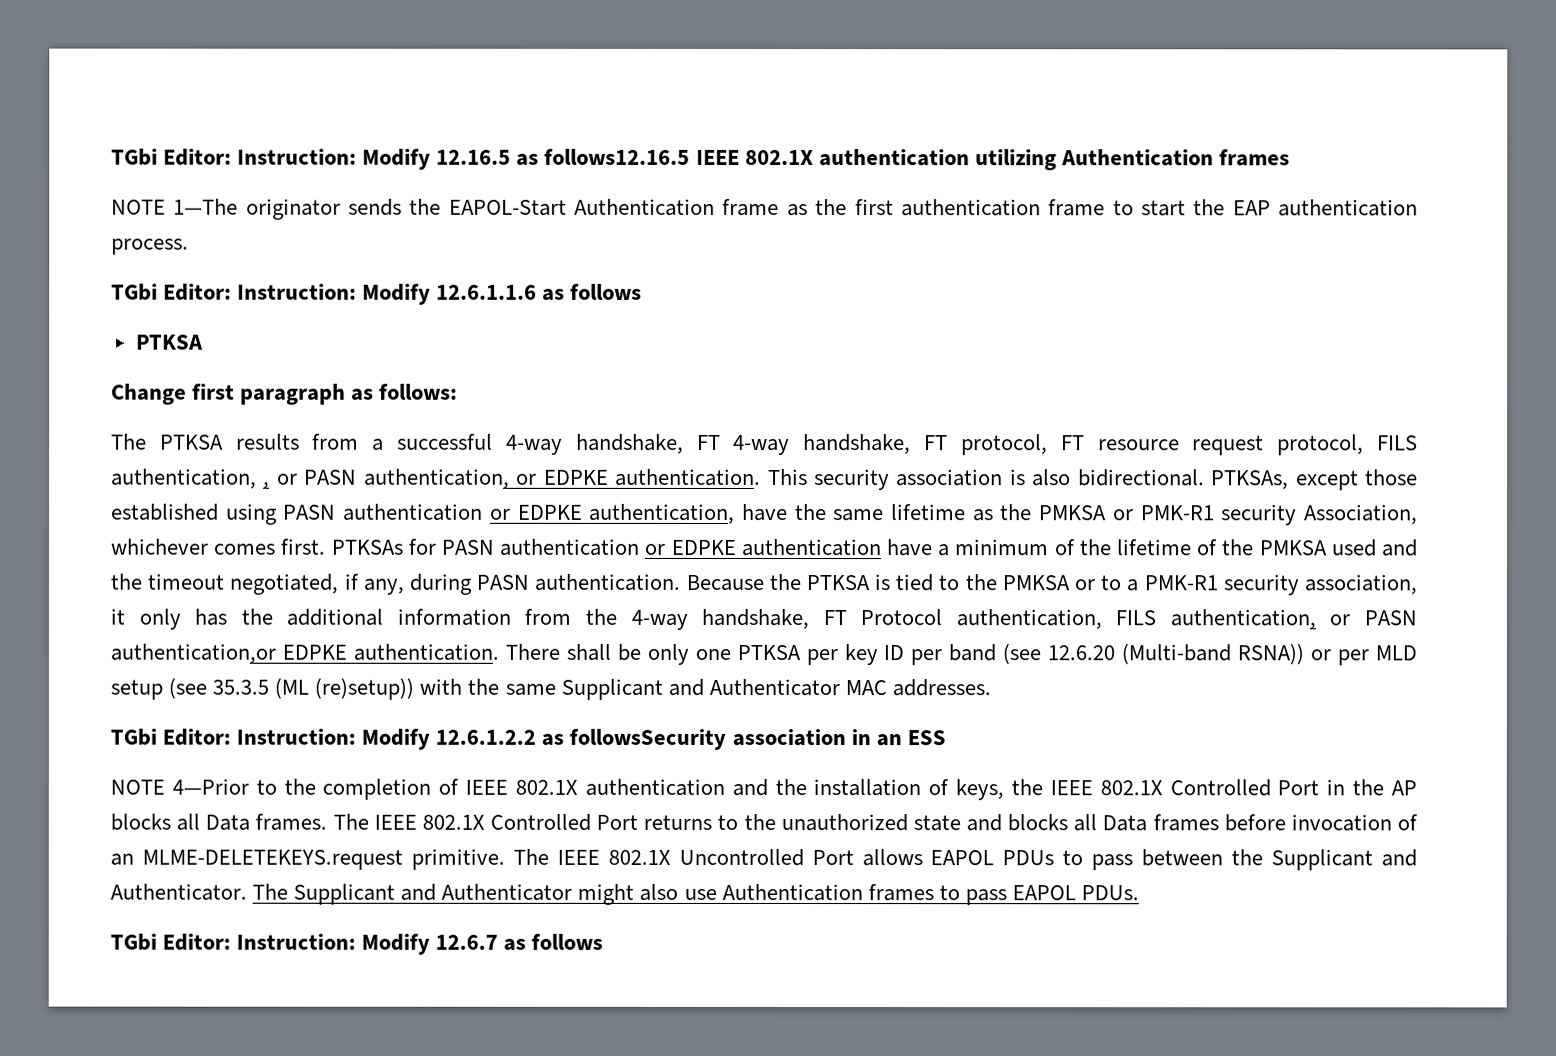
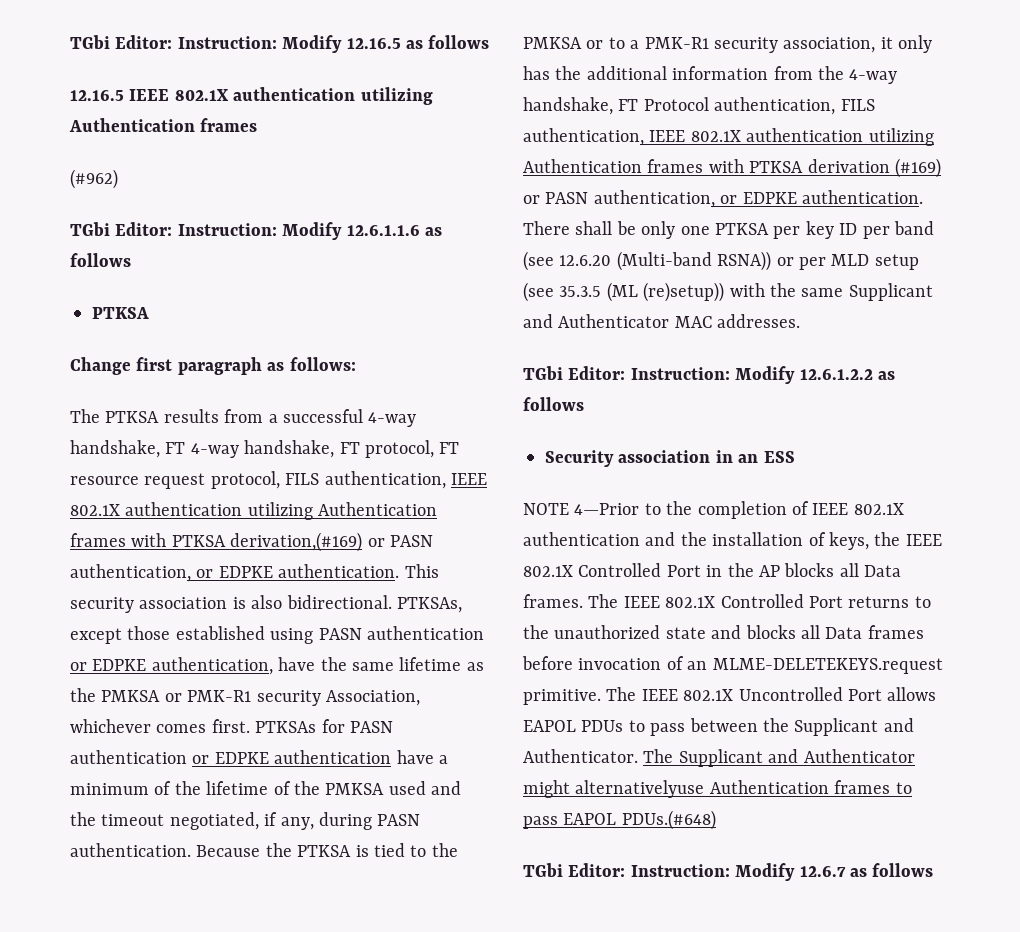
[544,148,691,165] follows12.16.5 -> [428,35,490,49] [70,90,124,101] follows // 12.16.5
[111,198,1418,220] [111,238,189,255] NOTE 1—The originator sends the EAPOL-Start Authentication frame as the first authentication frame to start the EAP authentication process. -> [70,169,118,189] (#962)
[263,481,271,489] , -> [451,473,487,485] [70,502,438,520] [70,532,363,552] IEEE 802.1X authentication utilizing Authentication frames with PTKSA derivation,(#169)
[1329,610,1417,626] [110,643,276,664] or PASN authentication,or -> [649,128,934,146] [523,158,941,178] [523,190,738,208] IEEE 802.1X authentication utilizing Authentication frames with PTKSA derivation (#169) or PASN authentication, or
[569,728,727,750] followsSecurity -> [523,397,584,411] [545,450,614,467] follows // Security
[639,883,717,901] also use -> [575,780,705,798] alternativelyuse
[1080,885,1139,901] PDUs. -> [621,810,716,830] PDUs.(#648)

